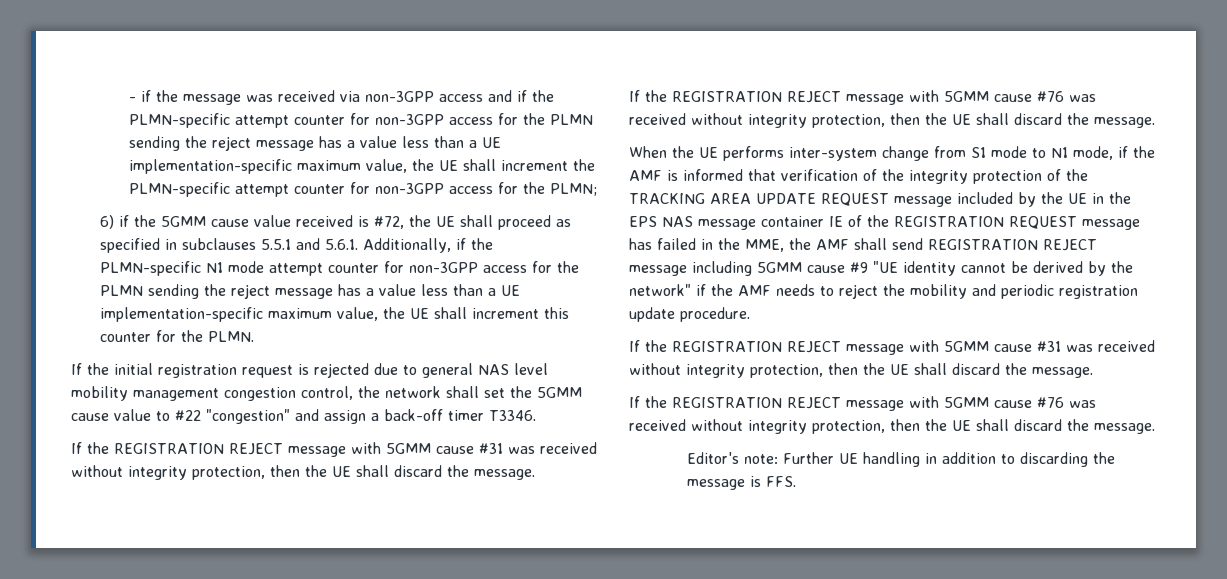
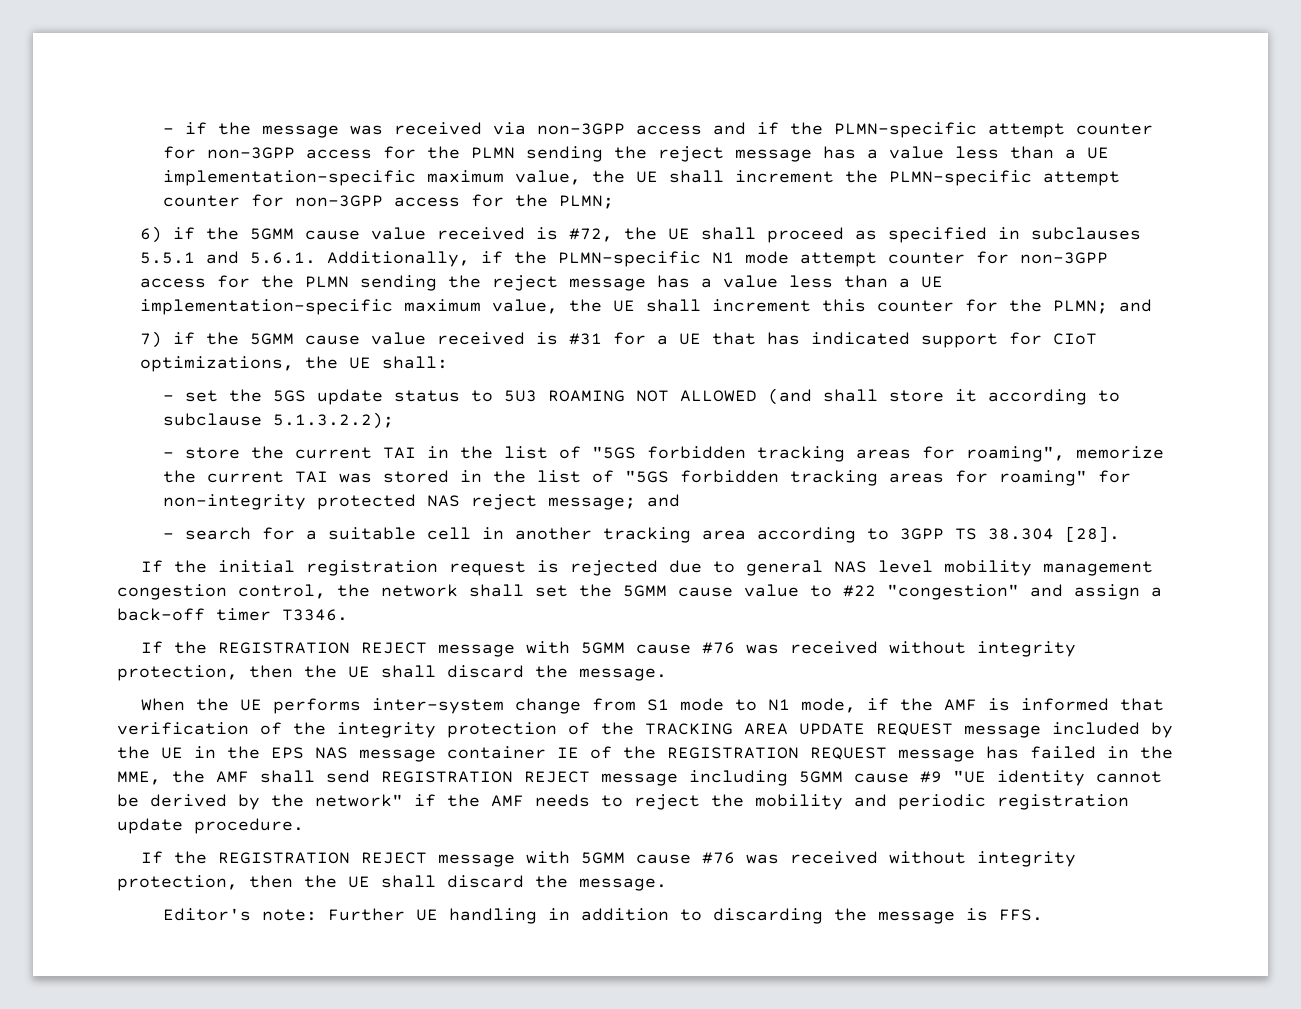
[208,331,255,342] PLMN. -> [1052,299,1152,314] [139,331,1097,348] [139,356,448,372] [162,388,1120,405] [162,412,394,429] [162,446,1164,462] [162,470,1131,486] [162,494,680,510] [162,526,1120,543] PLMN; and // 7) if the 5GMM cause value received is #31 for a UE that has indicated support for CIoT optimizations, the UE shall: // - set the 5GS update status to 5U3 ROAMING NOT ALLOWED (and shall store it according to subclause 5.1.3.2.2); // - store the current TAI in the list of "5GS forbidden tracking areas for roaming", memorize the current TAI was stored in the list of "5GS forbidden tracking areas for roaming" for non-integrity protected NAS reject message; and // - search for a suitable cell in another tracking area according to 3GPP TS 38.304 [28].
[71,442,597,457] [71,465,535,480] // If the REGISTRATION REJECT message with 5GMM cause #31 was received without integrity protection, then the UE shall discard the message. -> (348, 615) none
[629,340,1155,355] [629,363,1093,378] // If the REGISTRATION REJECT message with 5GMM cause #31 was received without integrity protection, then the UE shall discard the message. -> (304, 826) none

